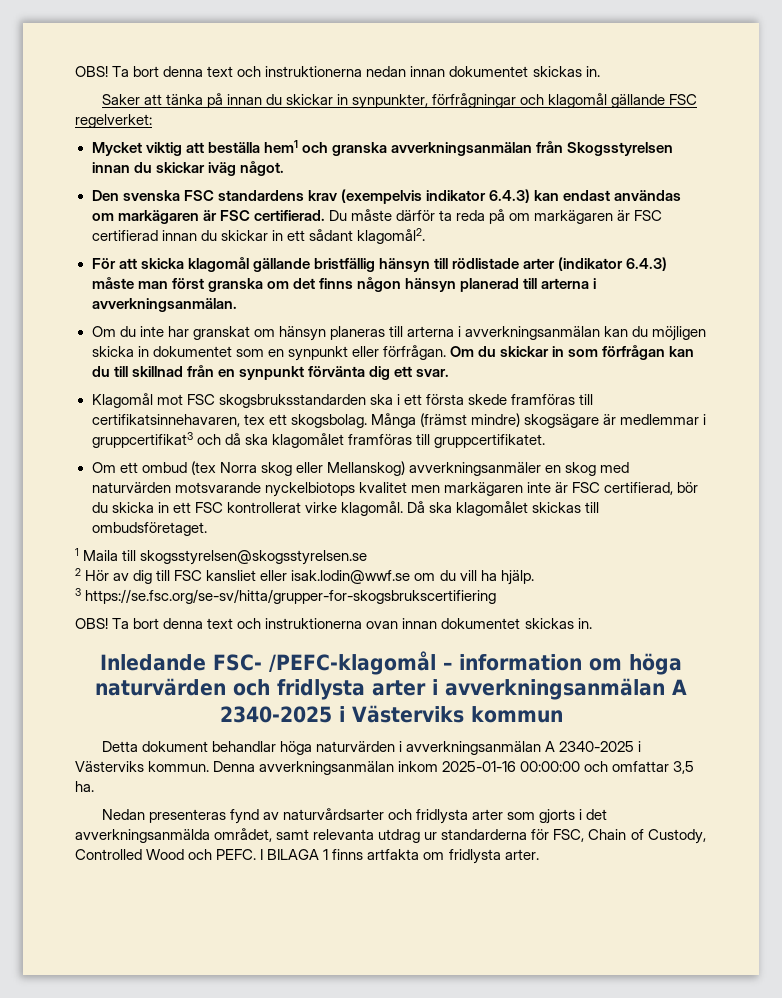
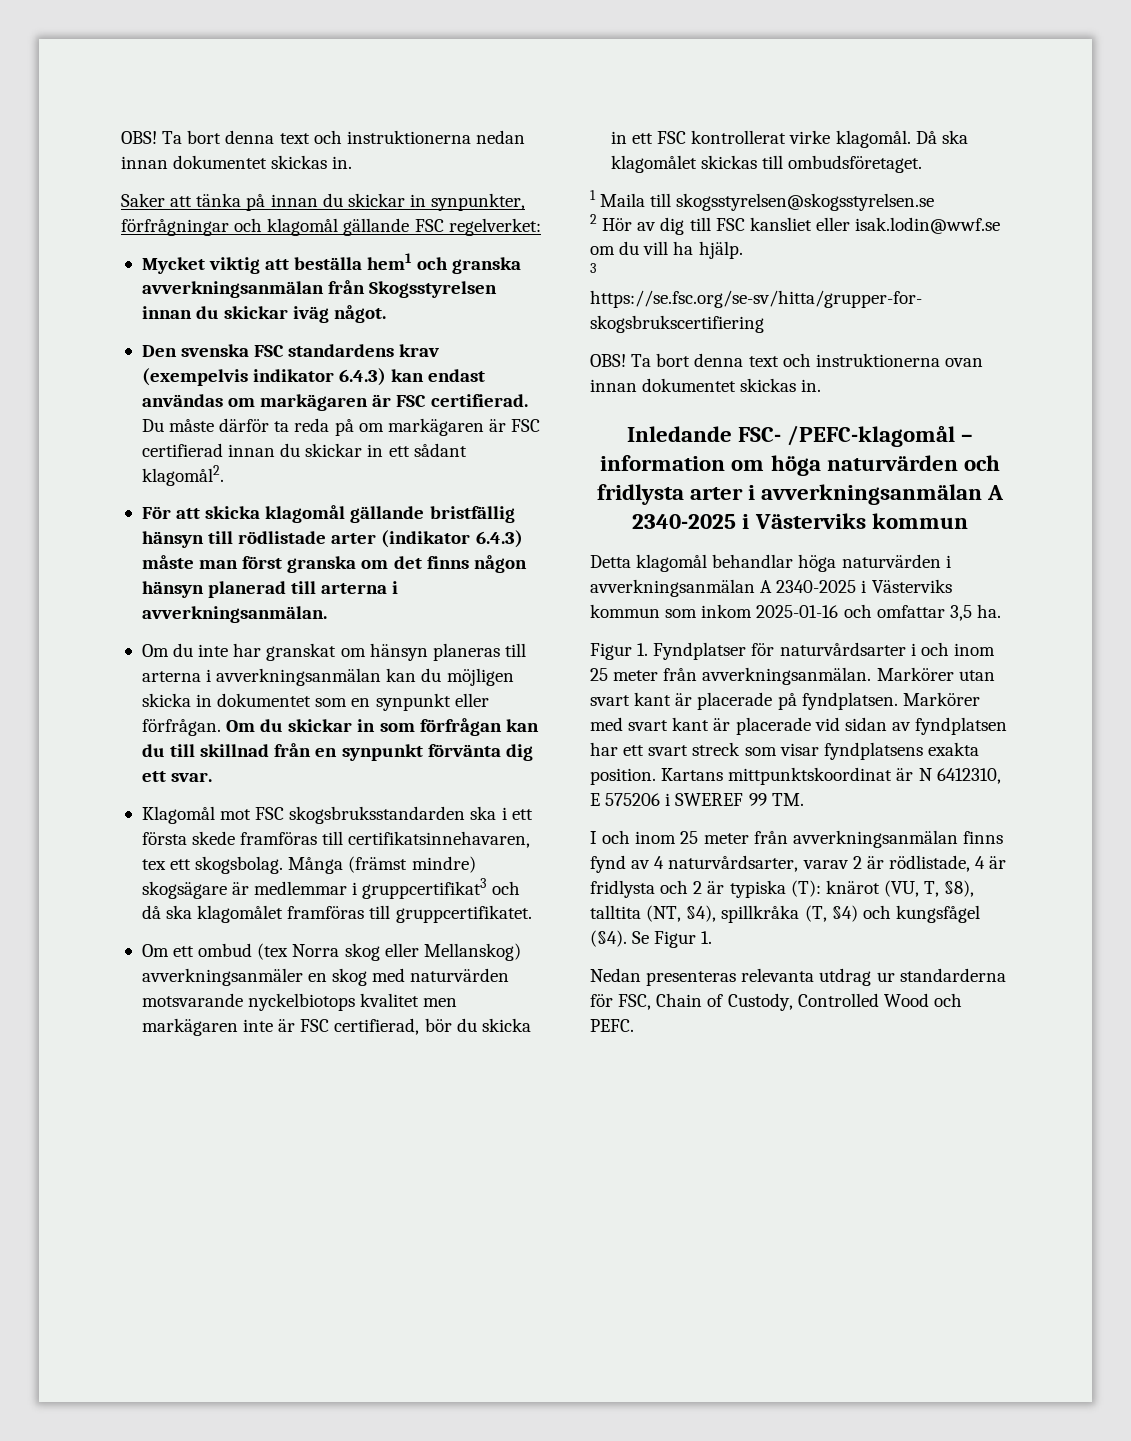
[141,741,208,752] dokument -> [636,554,708,572] klagomål
[148,761,395,775] kommun. Denna avverkningsanmälan -> [590,604,698,618] kommun som
[520,761,581,772] 00:00:00 -> (839, 611) none
[101,808,608,824] [75,828,310,843] Nedan presenteras fynd av naturvårdsarter och fridlysta arter som gjorts i det avverkningsanmälda området, samt -> [590,642,995,660] [590,667,995,685] [590,692,980,710] [590,717,1008,735] [590,742,979,760] [590,767,1001,785] [590,793,804,806] [590,830,1003,848] [590,855,1007,873] [590,880,975,898] [590,905,980,923] [590,930,713,948] [590,968,737,986] Figur 1. Fyndplatser för naturvårdsarter i och inom 25 meter från avverkningsanmälan. Markörer utan svart kant är placerade på fyndplatsen. Markörer med svart kant är placerade vid sidan av fyndplatsen har ett svart streck som visar fyndplatsens exakta position. Kartans mittpunktskoordinat är N 6412310, E 575206 i SWEREF 99 TM. // I och inom 25 meter från avverkningsanmälan finns fynd av 4 naturvårdsarter, varav 2 är rödlistade, 4 är fridlysta och 2 är typiska (T): knärot (VU, T, §8), talltita (NT, §4), spillkråka (T, §4) och kungsfågel (§4). Se Figur 1. // Nedan presenteras
[260,849,539,864] I BILAGA 1 finns artfakta om fridlysta arter. -> (634, 1025) none

